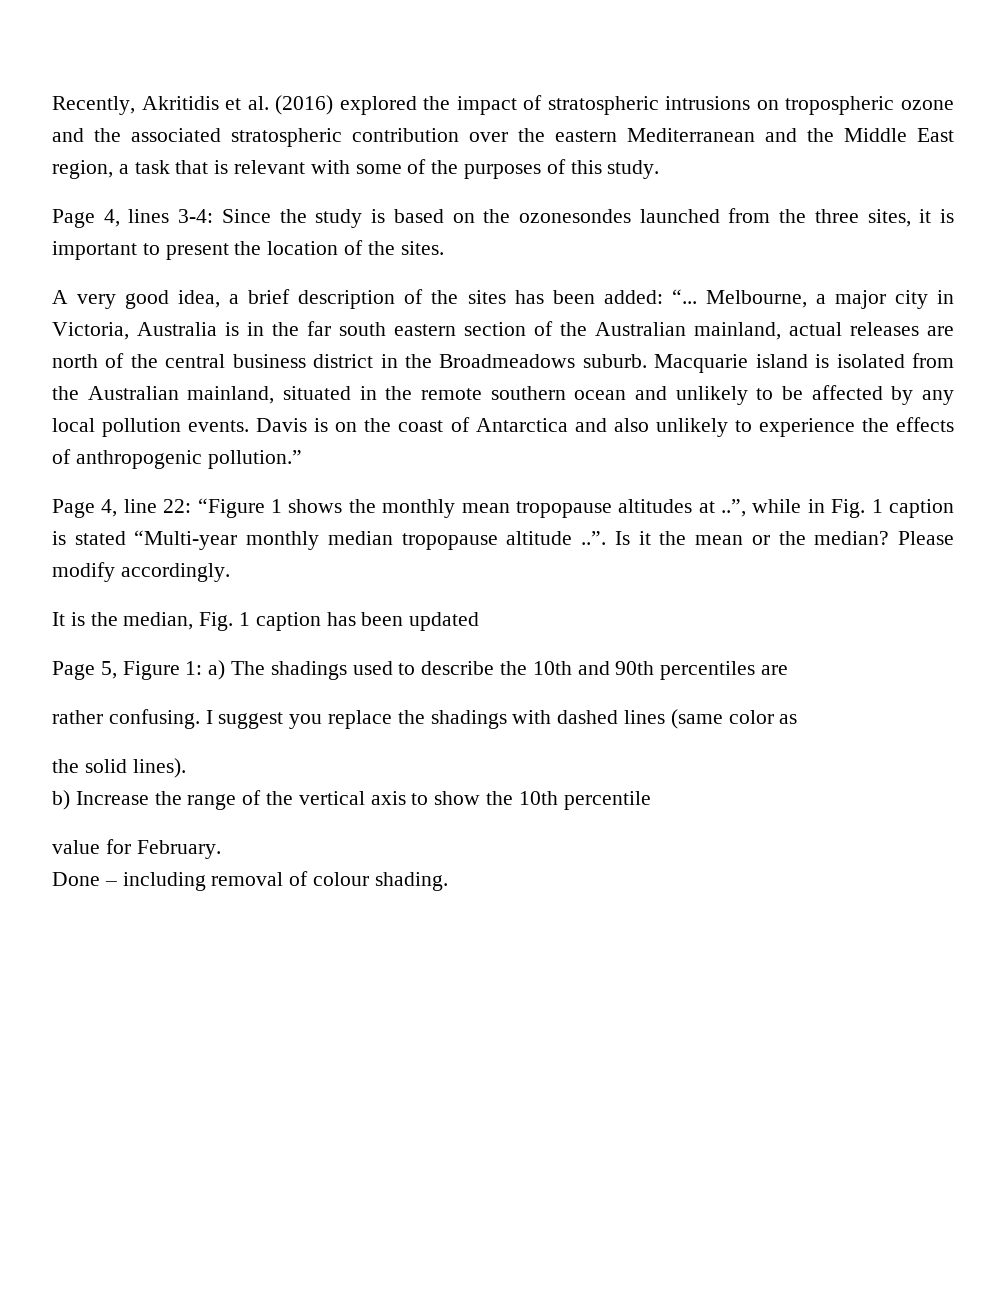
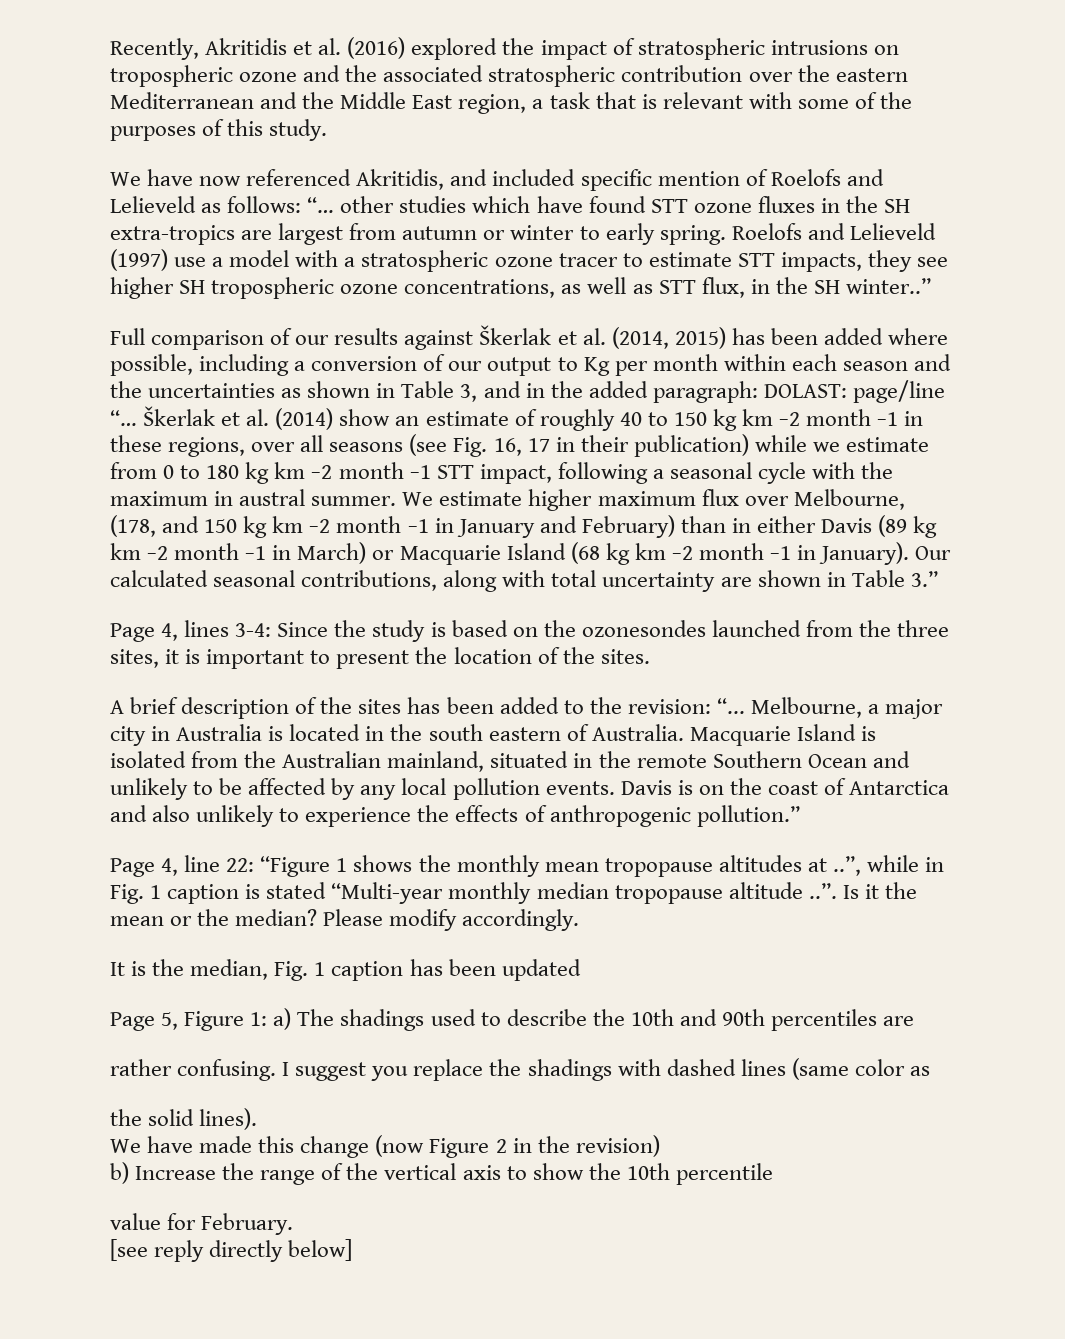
(660, 169) none -> [110,169,884,191] [110,196,911,213] [110,223,936,245] [110,249,949,272] [110,277,931,299] [110,325,949,350] [110,354,952,376] [110,380,945,403] [110,406,924,431] [110,434,930,457] [110,462,894,484] [110,489,905,511] [110,515,938,538] [110,542,952,565] [110,570,938,592] // We have now referenced Akritidis, and included specific mention of Roelofs and Lelieveld as follows: “… other studies which have found STT ozone fluxes in the SH extra-tropics are largest from autumn or winter to early spring. Roelofs and Lelieveld (1997) use a model with a stratospheric ozone tracer to estimate STT impacts, they see higher SH tropospheric ozone concentrations, as well as STT flux, in the SH winter..” // Full comparison of our results against Škerlak et al. (2014, 2015) has been added where possible, including a conversion of our output to Kg per month within each season and the uncertainties as shown in Table 3, and in the added paragraph: DOLAST: page/line “… Škerlak et al. (2014) show an estimate of roughly 40 to 150 kg km −2 month −1 in these regions, over all seasons (see Fig. 16, 17 in their publication) while we estimate from 0 to 180 kg km −2 month −1 STT impact, following a seasonal cycle with the maximum in austral summer. We estimate higher maximum flux over Melbourne, (178, and 150 kg km −2 month −1 in January and February) than in either Davis (89 kg km −2 month −1 in March) or Macquarie Island (68 kg km −2 month −1 in January). Our calculated seasonal contributions, along with total uncertainty are shown in Table 3.”
[77,290,240,309] very good idea, a -> (124, 707) none
[603,290,663,304] added: -> [499,697,711,714] added to the revision:
[52,322,129,340] Victoria, -> (171, 733) none
[247,321,331,336] in the far -> [289,724,423,741] located in the
[464,321,954,340] [52,353,808,373] section of the Australian mainland, actual releases are north of the central business district in the Broadmeadows suburb. Macquarie island -> [566,724,856,746] of Australia. Macquarie Island
[490,386,627,400] southern ocean -> [712,751,867,768] Southern Ocean
(186, 768) none -> [110,1135,660,1158] // We have made this change (now Figure 2 in the revision)
[52,871,448,891] Done – including removal of colour shading. -> [110,1239,353,1262] [see reply directly below]

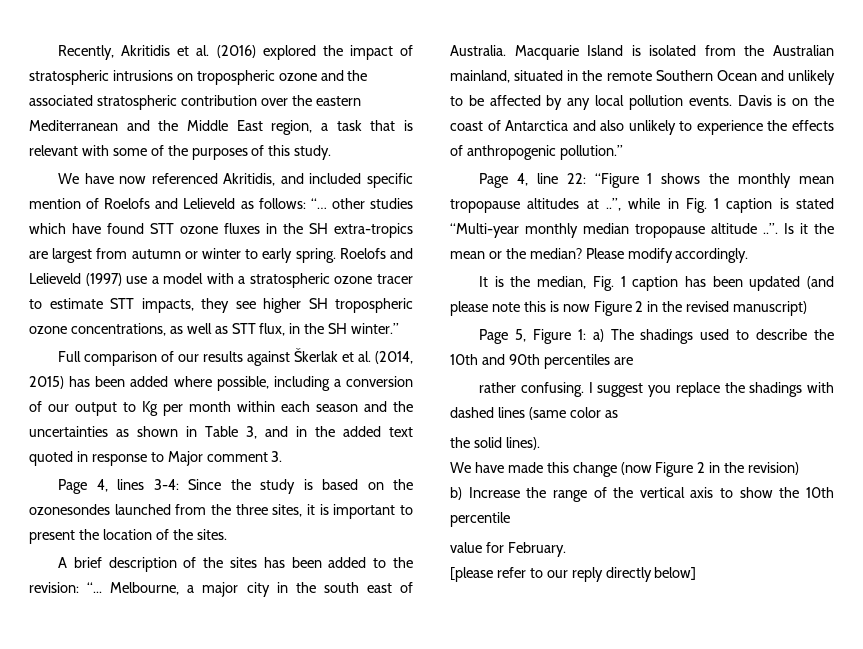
[845,278,931,294] winter..” -> [351,323,400,334] winter.”
[652,380,945,403] [110,406,924,431] [110,434,930,457] [110,462,894,484] [110,489,905,511] [110,515,938,538] [110,542,952,565] [110,570,938,592] paragraph: DOLAST: page/line “… Škerlak et al. (2014) show an estimate of roughly 40 to 150 kg km −2 month −1 in these regions, over all seasons (see Fig. 16, 17 in their publication) while we estimate from 0 to 180 kg km −2 month −1 STT impact, following a seasonal cycle with the maximum in austral summer. We estimate higher maximum flux over Melbourne, (178, and 150 kg km −2 month −1 in January and February) than in either Davis (89 kg km −2 month −1 in March) or Macquarie Island (68 kg km −2 month −1 in January). Our calculated seasonal contributions, along with total uncertainty are shown in Table 3.” -> [388,427,413,437] [29,451,283,466] text quoted in response to Major comment 3.
[176,724,385,741] Australia is located in -> (288, 587) none
[488,727,561,741] eastern -> [366,583,392,593] east
(581, 970) none -> [807,276,834,289] [450,301,808,316] (and please note this is now Figure 2 in the revised manuscript)
[110,1239,148,1261] [see -> [450,567,568,582] [please refer to our

